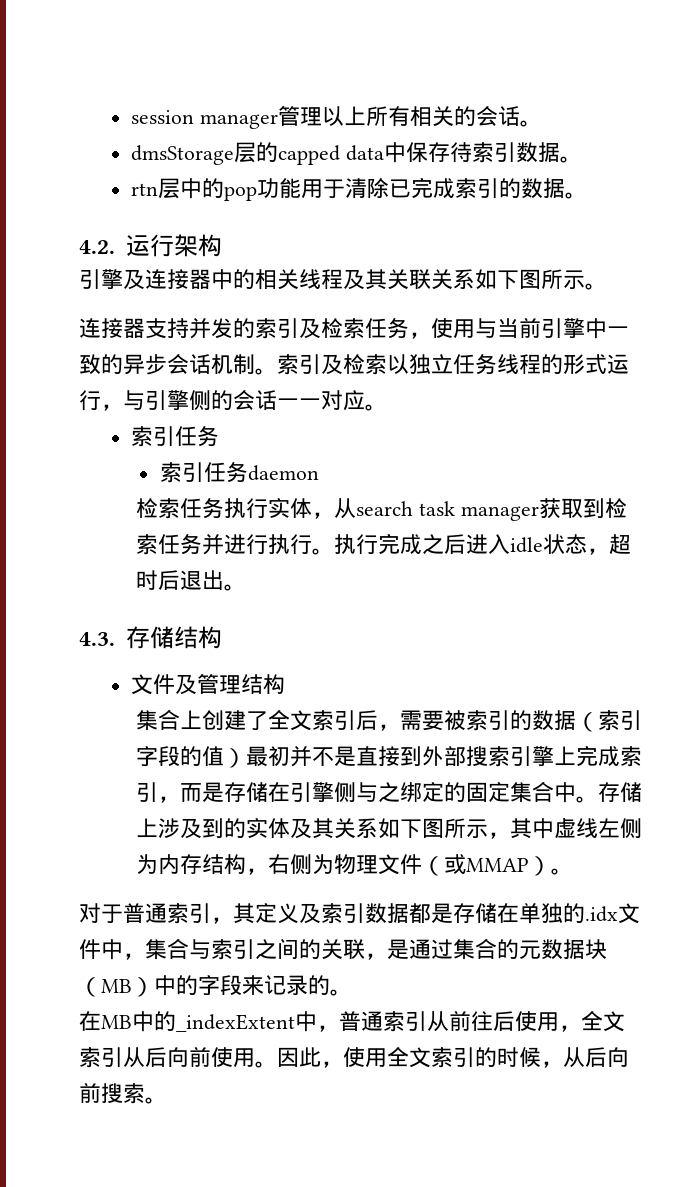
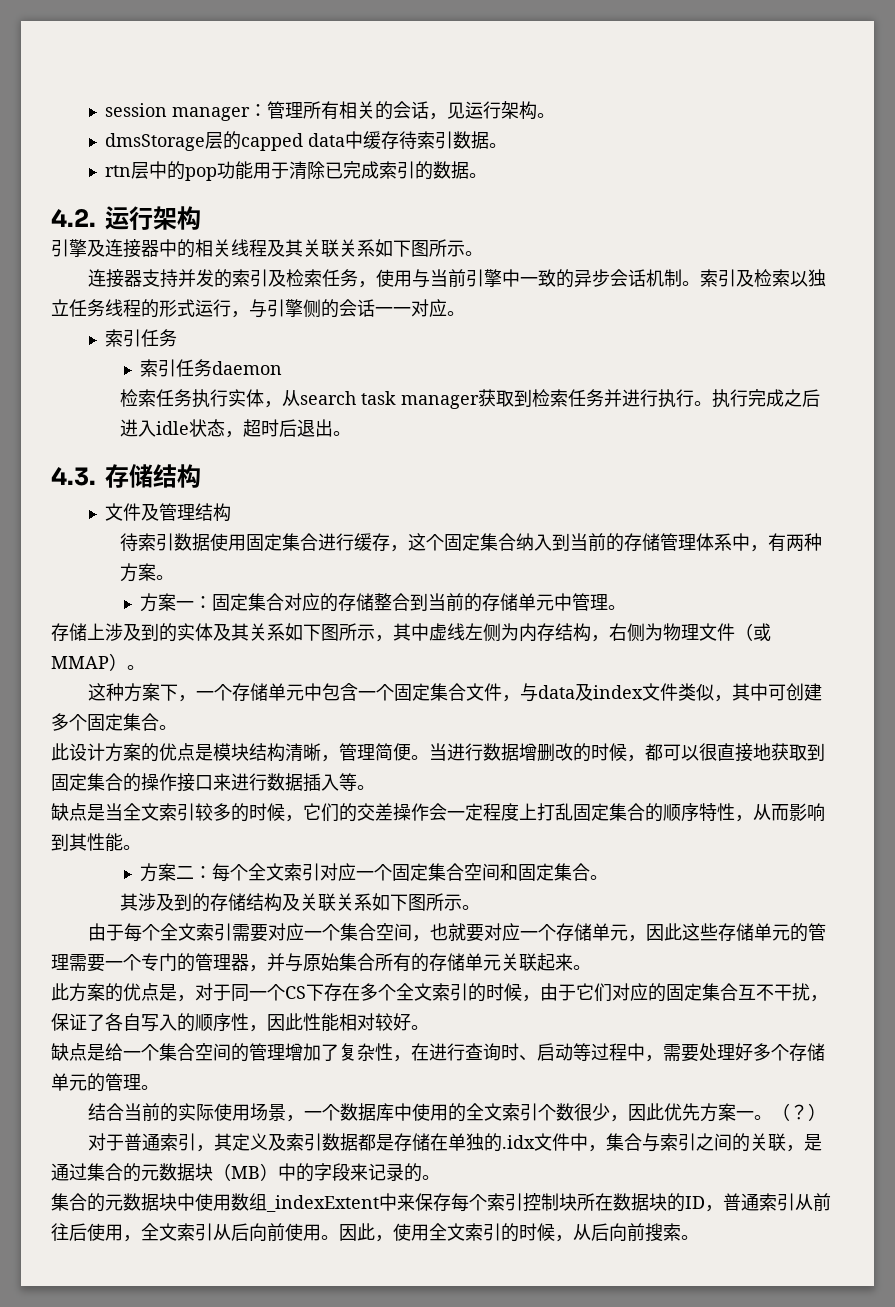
[277,106,366,126] 管理以上 -> [249,101,304,119] ：管理
(520, 116) none -> [429,101,538,120] ，见运行架构
[405,142,428,162] 保 -> [363,131,382,149] 缓
[136,709,643,732] [136,745,643,768] [136,781,599,803] 集合上创建了全文索引后，需要被索引的数据（索引字段的值）最初并不是直接到外部搜索引擎上完成索引，而是存储在引擎侧与之绑定的固定集合中。 -> [120,533,823,552] [120,563,175,582] [140,593,627,612] 待索引数据使用固定集合进行缓存，这个固定集合纳入到当前的存储管理体系中，有两种方案。 // 方案一：固定集合对应的存储整合到当前的存储单元中管理。 //
(574, 871) none -> [87,683,822,702] [51,713,177,731] [51,743,825,762] [51,773,375,792] [51,803,825,822] [51,833,141,852] [140,863,609,882] [120,893,481,912] [87,923,826,942] [51,953,591,972] [51,983,828,1002] [51,1013,429,1032] [51,1043,825,1062] [51,1073,159,1092] [87,1103,826,1122] // 这种方案下，一个存储单元中包含一个固定集合文件，与data及index文件类似，其中可创建多个固定集合。 // 此设计方案的优点是模块结构清晰，管理简便。当进行数据增删改的时候，都可以很直接地获取到固定集合的操作接口来进行数据插入等。 // 缺点是当全文索引较多的时候，它们的交差操作会一定程度上打乱固定集合的顺序特性，从而影响到其性能。 // 方案二：每个全文索引对应一个固定集合空间和固定集合。 // 其涉及到的存储结构及关联关系如下图所示。 // 由于每个全文索引需要对应一个集合空间，也就要对应一个存储单元，因此这些存储单元的管理需要一个专门的管理器，并与原始集合所有的存储单元关联起来。 // 此方案的优点是，对于同一个CS下存在多个全文索引的时候，由于它们对应的固定集合互不干扰，保证了各自写入的顺序性，因此性能相对较好。 // 缺点是给一个集合空间的管理增加了复杂性，在进行查询时、启动等过程中，需要处理好多个存储单元的管理。 // 结合当前的实际使用场景，一个数据库中使用的全文索引个数很少，因此优先方案一。（？）
[79,1011,317,1032] 在MB中的_indexExtent中 -> [51,1193,705,1212] 集合的元数据块中使用数组_indexExtent中来保存每个索引控制块所在数据块的ID

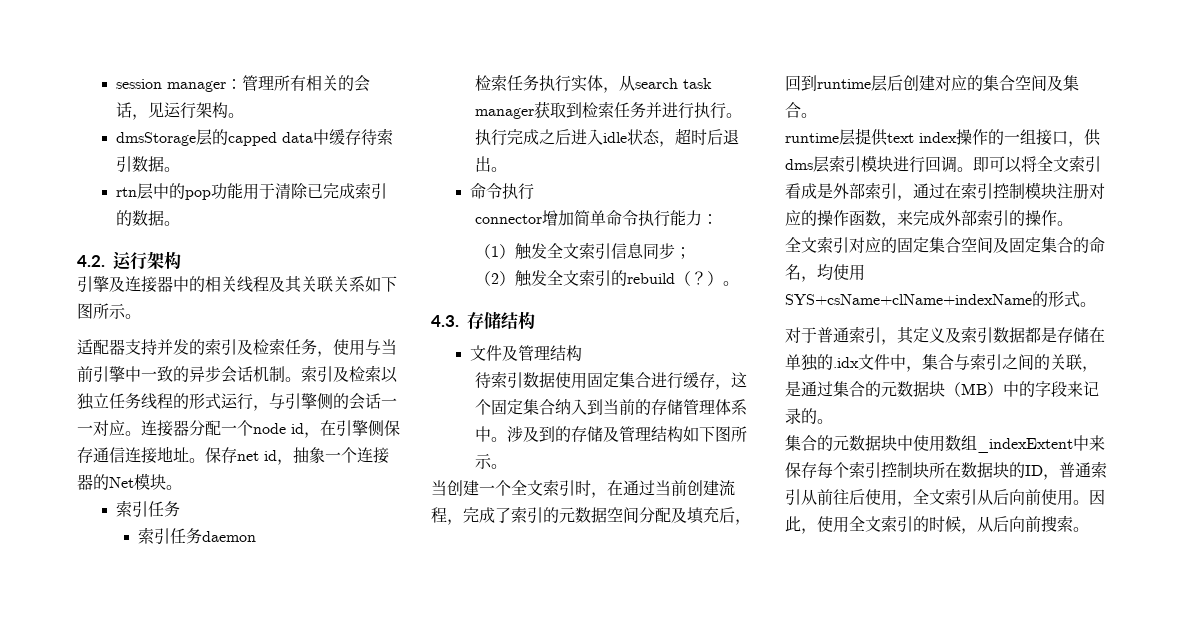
[87,269,124,288] 连接 -> [77,339,109,355] 适配
(465, 313) none -> [141,420,400,438] [77,446,389,465] [77,473,182,490] 连接器分配一个node id，在引擎侧保存通信连接地址。保存net id，抽象一个连接器的Net模块。
(352, 433) none -> [470,183,535,200] [474,210,718,227] [474,242,691,260] [474,269,739,287] // 命令执行 // connector增加简单命令执行能力： // （1）触发全文索引信息同步； // （2）触发全文索引的rebuild（？）。
[750,533,823,552] [120,563,175,582] [140,593,627,612] [51,623,771,642] [51,653,145,671] [87,683,822,702] [51,713,177,731] [51,743,825,762] [51,773,375,792] [51,803,825,822] [51,833,141,852] [140,863,609,882] [120,893,481,912] [87,923,826,942] [51,953,591,972] [51,983,828,1002] [51,1013,429,1032] [51,1043,825,1062] [51,1073,159,1092] [87,1103,826,1122] ，有两种方案。 // 方案一：固定集合对应的存储整合到当前的存储单元中管理。 // 存储上涉及到的实体及其关系如下图所示，其中虚线左侧为内存结构，右侧为物理文件（或MMAP）。 // 这种方案下，一个存储单元中包含一个固定集合文件，与data及index文件类似，其中可创建多个固定集合。 // 此设计方案的优点是模块结构清晰，管理简便。当进行数据增删改的时候，都可以很直接地获取到固定集合的操作接口来进行数据插入等。 // 缺点是当全文索引较多的时候，它们的交差操作会一定程度上打乱固定集合的顺序特性，从而影响到其性能。 // 方案二：每个全文索引对应一个固定集合空间和固定集合。 // 其涉及到的存储结构及关联关系如下图所示。 // 由于每个全文索引需要对应一个集合空间，也就要对应一个存储单元，因此这些存储单元的管理需要一个专门的管理器，并与原始集合所有的存储单元关联起来。 // 此方案的优点是，对于同一个CS下存在多个全文索引的时候，由于它们对应的固定集合互不干扰，保证了各自写入的顺序性，因此性能相对较好。 // 缺点是给一个集合空间的管理增加了复杂性，在进行查询时、启动等过程中，需要处理好多个存储单元的管理。 // 结合当前的实际使用场景，一个数据库中使用的全文索引个数很少，因此优先方案一。（？） -> [490,426,747,442] [474,453,507,469] [431,479,735,498] [431,506,751,525] [785,75,1079,92] [785,102,817,118] [785,128,1101,147] [785,155,1101,173] [785,182,1105,201] [785,209,1073,228] [785,236,1105,254] [785,264,865,282] [785,291,1096,307] 。涉及到的存储及管理结构如下图所示。 // 当创建一个全文索引时，在通过当前创建流程，完成了索引的元数据空间分配及填充后，回到runtime层后创建对应的集合空间及集合。 // runtime层提供text index操作的一组接口，供dms层索引模块进行回调。即可以将全文索引看成是外部索引，通过在索引控制模块注册对应的操作函数，来完成外部索引的操作。 // 全文索引对应的固定集合空间及固定集合的命名，均使用SYS+csName+clName+indexName的形式。

